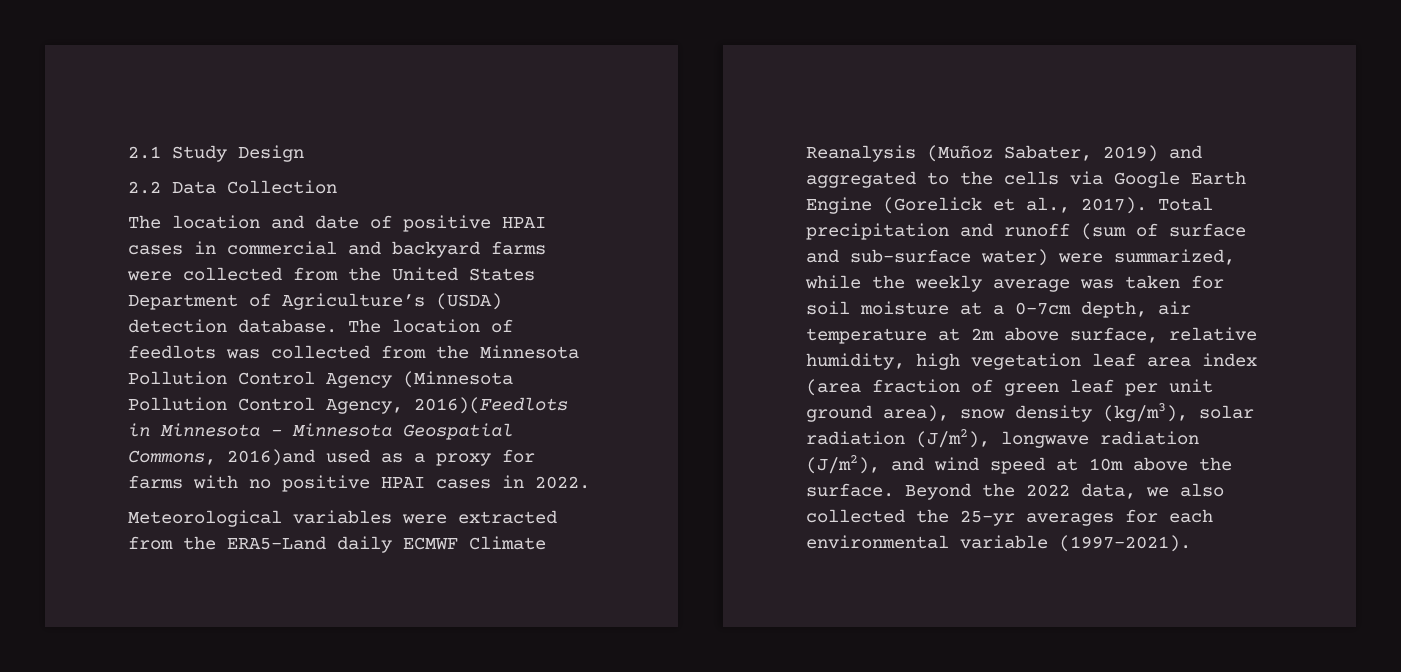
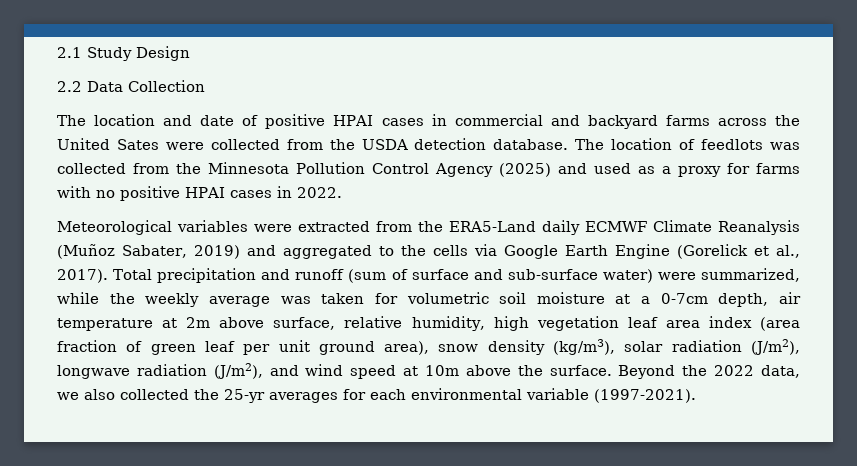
[127,267,535,281] [128,293,502,310] were collected from the United States Department of Agriculture’s (USDA) -> [717,115,800,126] [57,138,408,150] across the United Sates were collected from the USDA
[403,371,513,388] [128,397,568,414] [128,423,513,440] [128,449,315,466] (Minnesota Pollution Control Agency, 2016)(Feedlots in Minnesota - Minnesota Geospatial Commons, 2016)and -> [499,163,587,177] (2025) and
(1224, 282) none -> [406,292,489,304] volumetric

